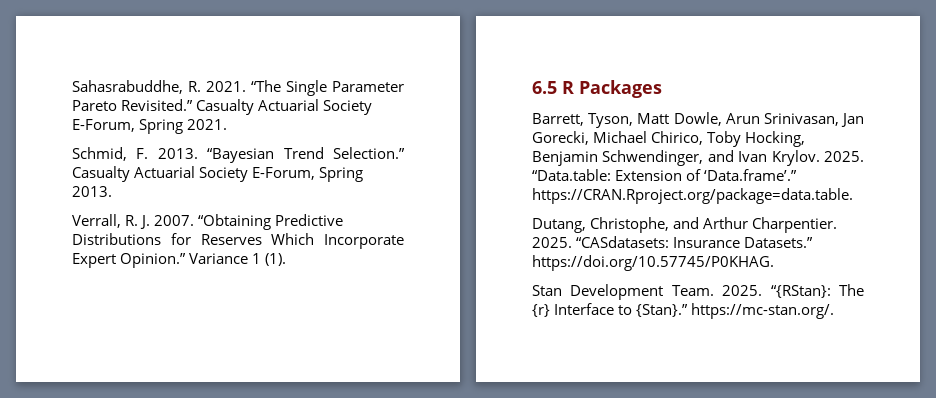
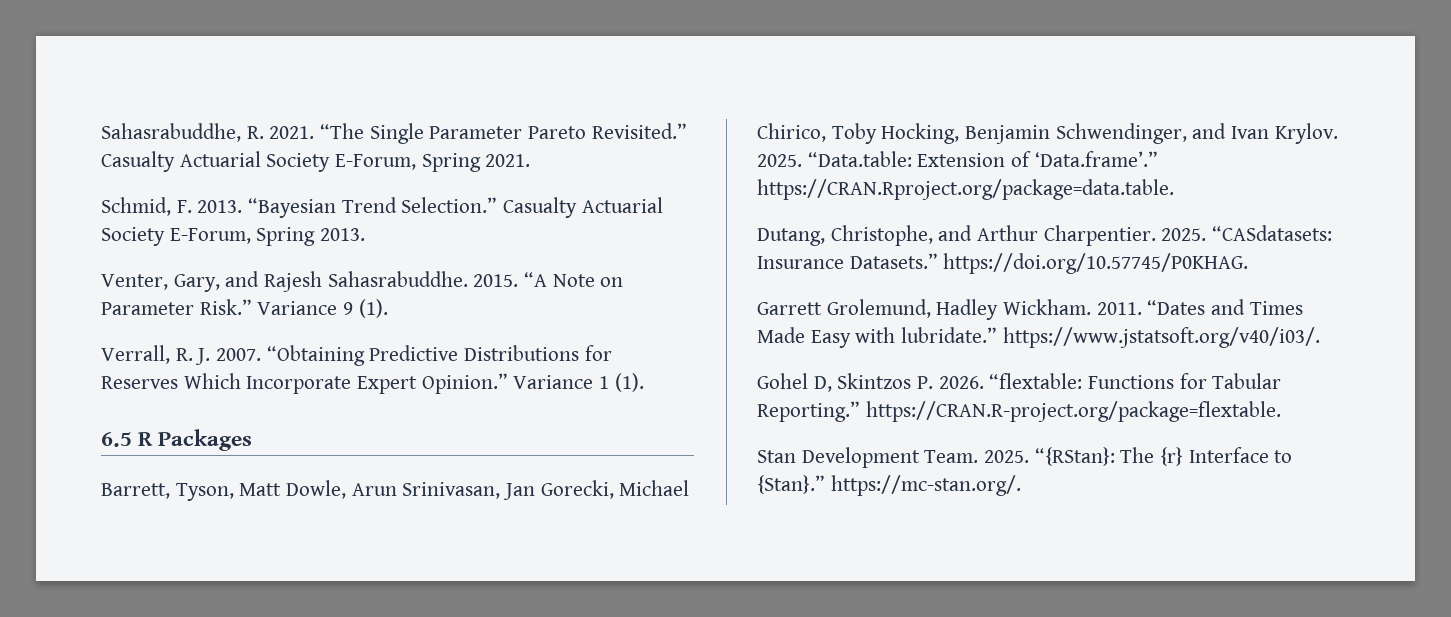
(112, 191) none -> [101,271,624,292] [101,299,388,318] // Venter, Gary, and Rajesh Sahasrabuddhe. 2015. “A Note on Parameter Risk.” Variance 9 (1).
(774, 263) none -> [757,299,1303,320] [757,327,1320,348] [757,373,1282,392] [757,401,1281,422] // Garrett Grolemund, Hadley Wickham. 2011. “Dates and Times Made Easy with lubridate.” https://www.jstatsoft.org/v40/i03/. // Gohel D, Skintzos P. 2026. “flextable: Functions for Tabular Reporting.” https://CRAN.R-project.org/package=flextable.

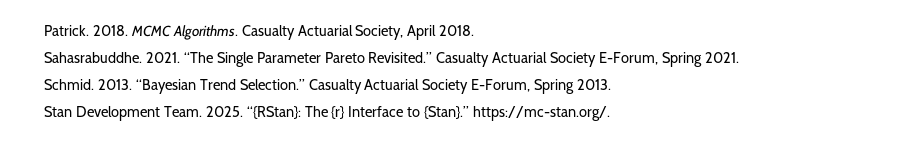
[101,123,264,142] Sahasrabuddhe, R. -> [44,25,475,40] [44,52,142,63] Patrick. 2018. MCMC Algorithms. Casualty Actuarial Society, April 2018. // Sahasrabuddhe.
[101,197,192,216] Schmid, F. -> [44,79,94,90] Schmid.
[101,271,624,292] [101,299,388,318] [101,345,612,366] [101,373,644,394] [101,429,253,451] [101,480,690,501] [757,123,1338,144] [757,151,1158,167] [757,179,1174,200] [757,225,1333,246] [757,253,1249,274] [757,299,1303,320] [757,327,1320,348] [757,373,1282,392] [757,401,1281,422] // Venter, Gary, and Rajesh Sahasrabuddhe. 2015. “A Note on Parameter Risk.” Variance 9 (1). // Verrall, R. J. 2007. “Obtaining Predictive Distributions for Reserves Which Incorporate Expert Opinion.” Variance 1 (1). // 6.5 R Packages // Barrett, Tyson, Matt Dowle, Arun Srinivasan, Jan Gorecki, Michael Chirico, Toby Hocking, Benjamin Schwendinger, and Ivan Krylov. 2025. “Data.table: Extension of ‘Data.frame’.” https://CRAN.Rproject.org/package=data.table. // Dutang, Christophe, and Arthur Charpentier. 2025. “CASdatasets: Insurance Datasets.” https://doi.org/10.57745/P0KHAG. // Garrett Grolemund, Hadley Wickham. 2011. “Dates and Times Made Easy with lubridate.” https://www.jstatsoft.org/v40/i03/. // Gohel D, Skintzos P. 2026. “flextable: Functions for Tabular Reporting.” https://CRAN.R-project.org/package=flextable. -> (612, 84) none

